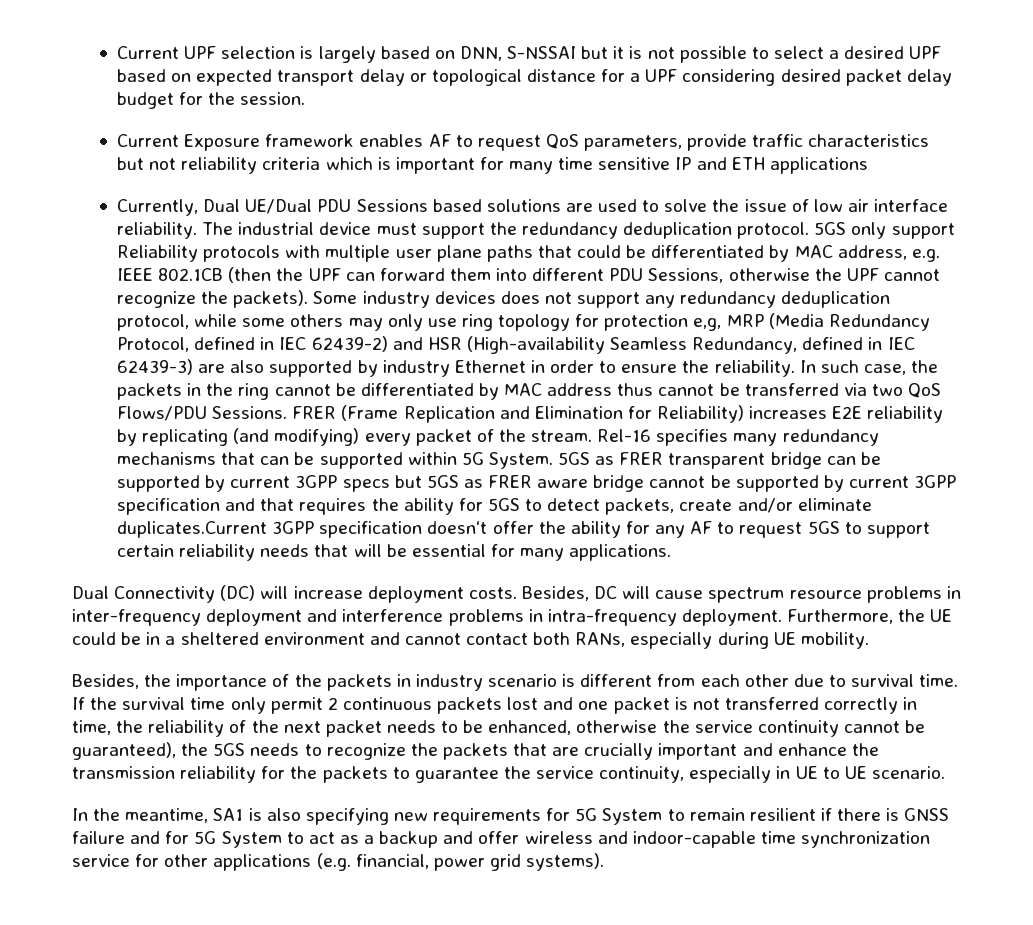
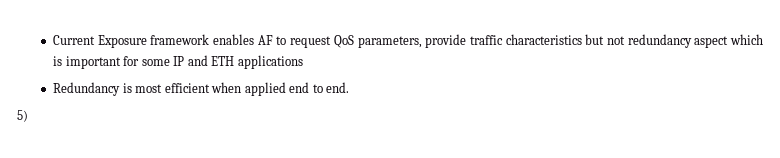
[117,46,942,63] [117,69,952,86] [117,92,306,109] [117,134,180,147] Current UPF selection is largely based on DNN, S-NSSAI but it is not possible to select a desired UPF based on expected transport delay or topological distance for a UPF considering desired packet delay budget for the session. // Current -> [53,35,96,45] Current
[181,157,321,174] reliability criteria -> [627,34,729,48] redundancy aspect
[509,157,671,174] many time sensitive -> [141,59,170,66] some
[117,199,949,216] [117,222,955,239] [117,245,940,262] [117,267,940,283] [117,290,891,308] [117,313,930,331] [117,336,915,354] [117,359,939,377] [117,383,942,400] [117,405,944,423] [117,428,879,446] [117,452,881,469] [117,475,957,492] [117,498,872,515] [117,521,930,538] [117,544,672,561] [72,585,961,603] [72,609,953,626] [72,632,869,649] [72,674,959,691] [72,697,918,714] [72,720,926,737] [72,742,879,760] [72,766,945,783] [72,808,950,825] [72,831,931,848] [72,853,605,871] Currently, Dual UE/Dual PDU Sessions based solutions are used to solve the issue of low air interface reliability. The industrial device must support the redundancy deduplication protocol. 5GS only support Reliability protocols with multiple user plane paths that could be differentiated by MAC address, e.g. IEEE 802.1CB (then the UPF can forward them into different PDU Sessions, otherwise the UPF cannot recognize the packets). Some industry devices does not support any redundancy deduplication protocol, while some others may only use ring topology for protection e,g, MRP (Media Redundancy Protocol, defined in IEC 62439-2) and HSR (High-availability Seamless Redundancy, defined in IEC 62439-3) are also supported by industry Ethernet in order to ensure the reliability. In such case, the packets in the ring cannot be differentiated by MAC address thus cannot be transferred via two QoS Flows/PDU Sessions. FRER (Frame Replication and Elimination for Reliability) increases E2E reliability by replicating (and modifying) every packet of the stream. Rel-16 specifies many redundancy mechanisms that can be supported within 5G System. 5GS as FRER transparent bridge can be supported by current 3GPP specs but 5GS as FRER aware bridge cannot be supported by current 3GPP specification and that requires the ability for 5GS to detect packets, create and/or eliminate duplicates.Current 3GPP specification doesn‘t offer the ability for any AF to request 5GS to support certain reliability needs that will be essential for many applications. // Dual Connectivity (DC) will increase deployment costs. Besides, DC will cause spectrum resource problems in inter-frequency deployment and interference problems in intra-frequency deployment. Furthermore, the UE could be in a sheltered environment and cannot contact both RANs, especially during UE mobility. // Besides, the importance of the packets in industry scenario is different from each other due to survival time. If the survival time only permit 2 continuous packets lost and one packet is not transferred correctly in time, the reliability of the next packet needs to be enhanced, otherwise the service continuity cannot be guaranteed), the 5GS needs to recognize the packets that are crucially important and enhance the transmission reliability for the packets to guarantee the service continuity, especially in UE to UE scenario. // In the meantime, SA1 is also specifying new requirements for 5G System to remain resilient if there is GNSS failure and for 5G System to act as a backup and offer wireless and indoor-capable time synchronization service for other applications (e.g. financial, power grid systems). -> [53,82,350,96] [17,110,28,122] Redundancy is most efficient when applied end to end. // 5)

